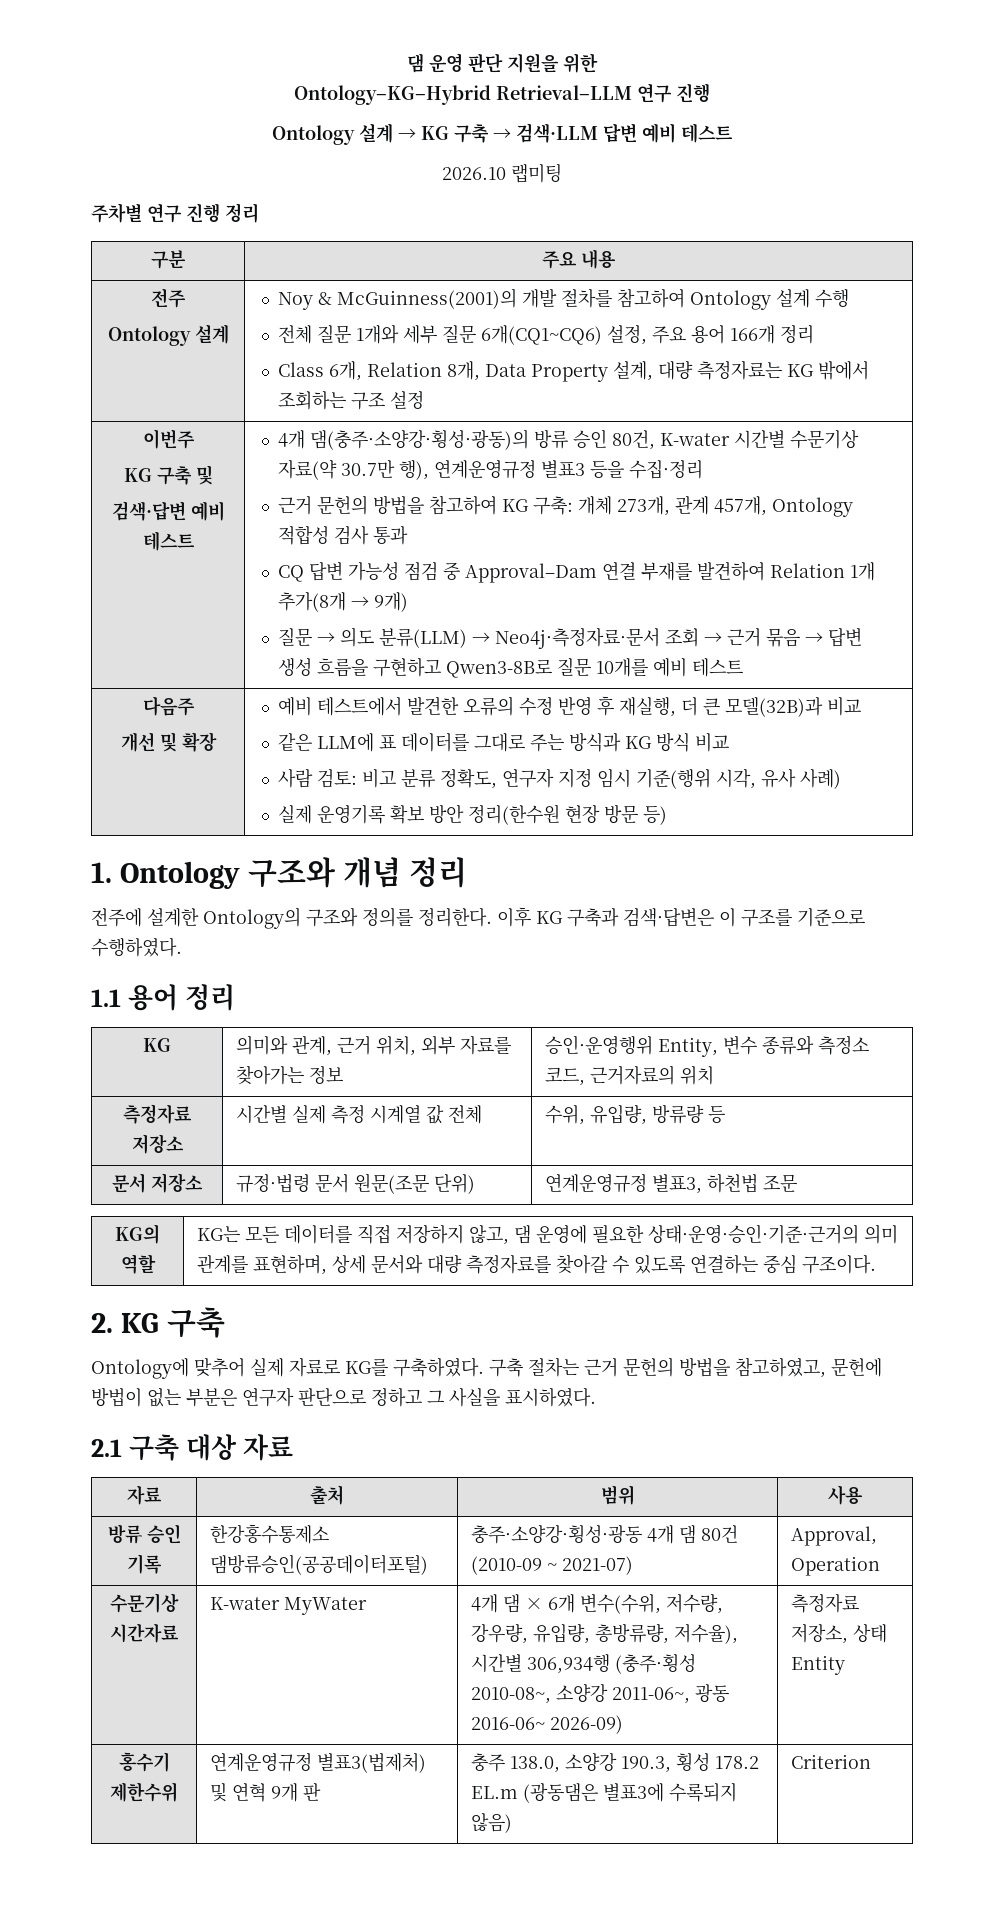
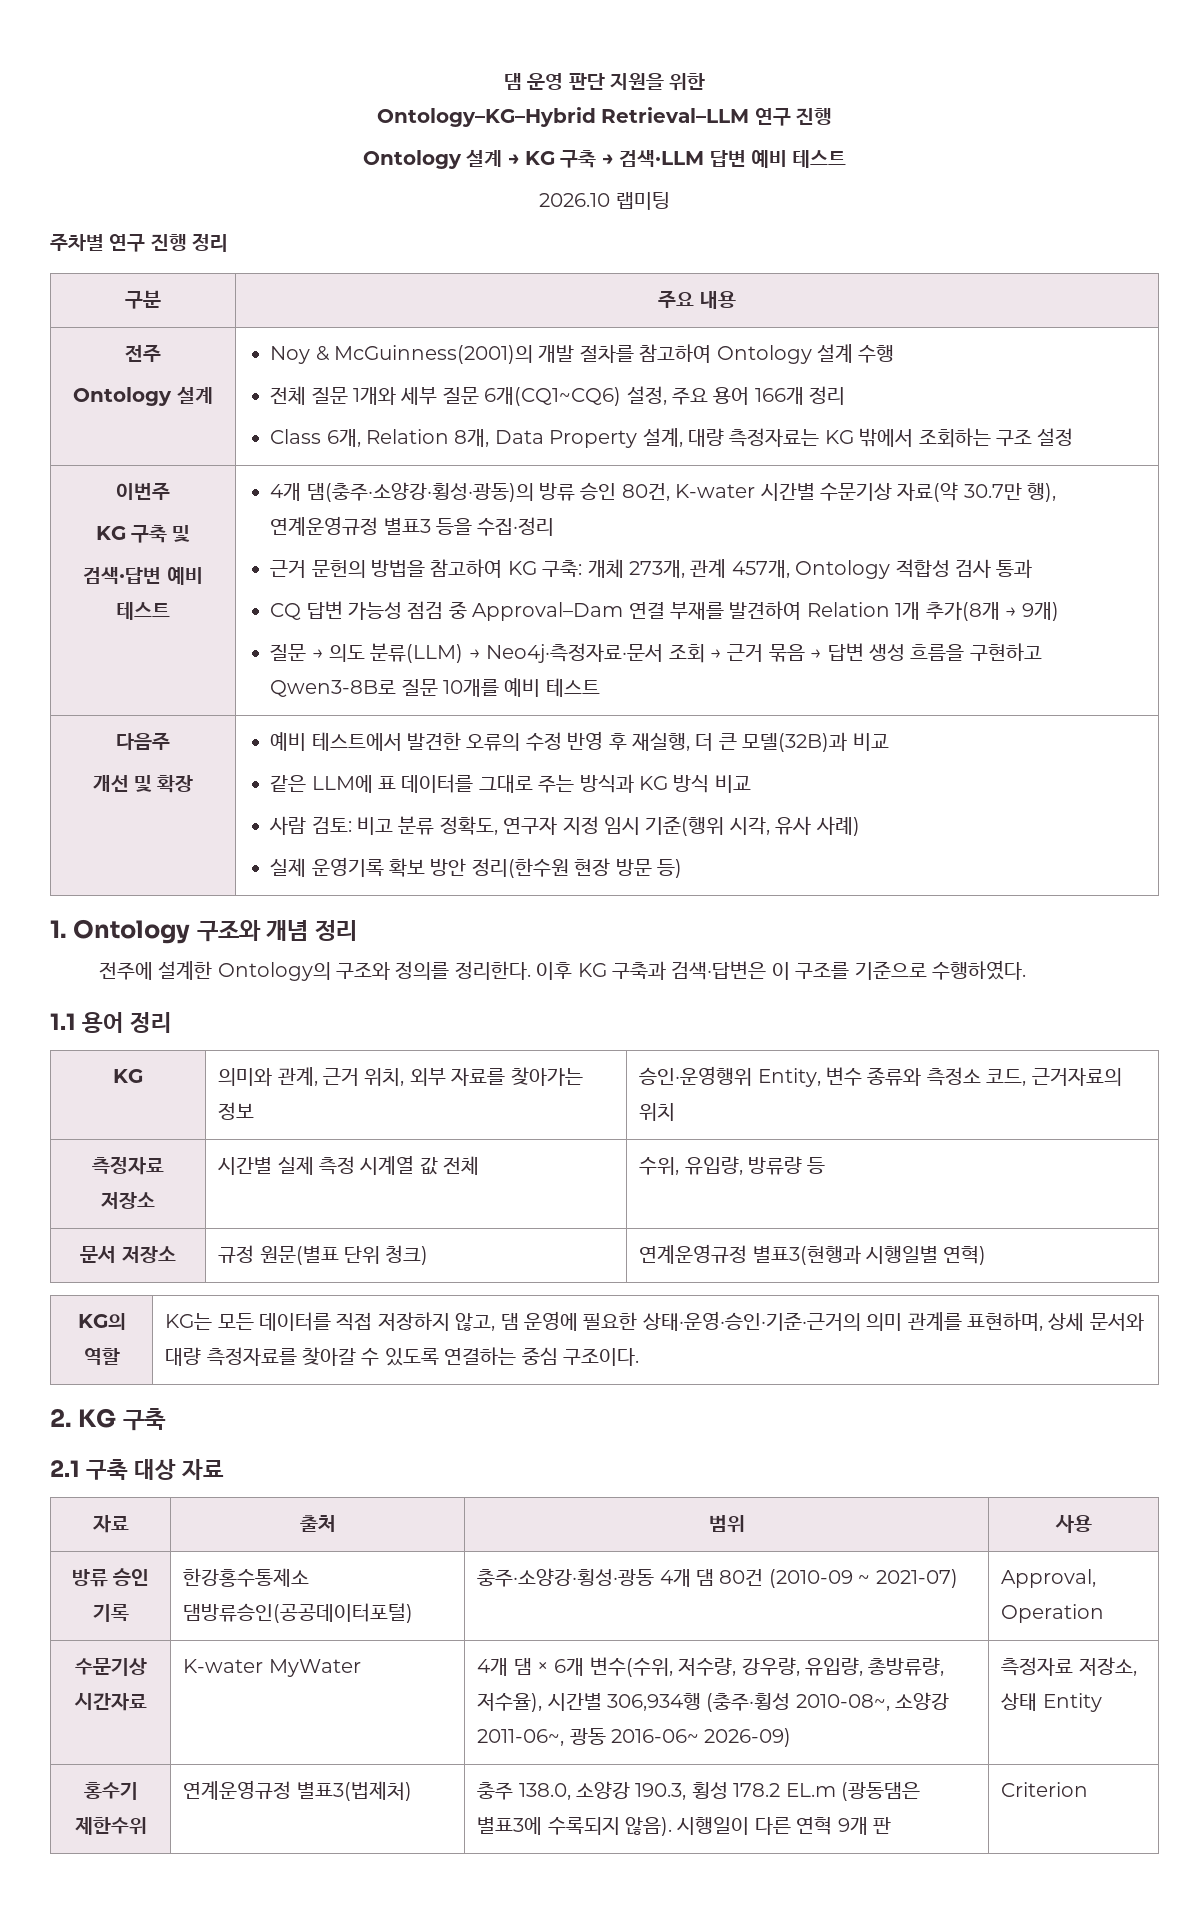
[236,1173,476,1194] [545,1174,798,1194] 규정·법령 문서 원문(조문 단위) | 연계운영규정 별표3, 하천법 조문 -> [218,1245,429,1265] [639,1244,987,1265] 규정 원문(별표 단위 청크) | 연계운영규정 별표3(현행과 시행일별 연혁)
[91,1357,882,1379] [91,1387,596,1407] // Ontology에 맞추어 실제 자료로 KG를 구축하였다. 구축 절차는 근거 문헌의 방법을 참고하였고, 문헌에 방법이 없는 부분은 연구자 판단으로 정하고 그 사실을 표시하였다. -> (166, 1419) none
[210,1783,322,1802] 및 연혁 9개 판 -> (412, 1791) none
[471,1813,513,1833] 않음) -> [624,1816,891,1836] 않음). 시행일이 다른 연혁 9개 판

